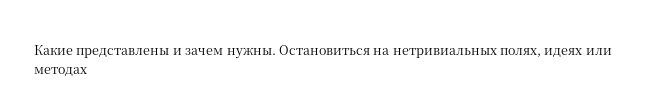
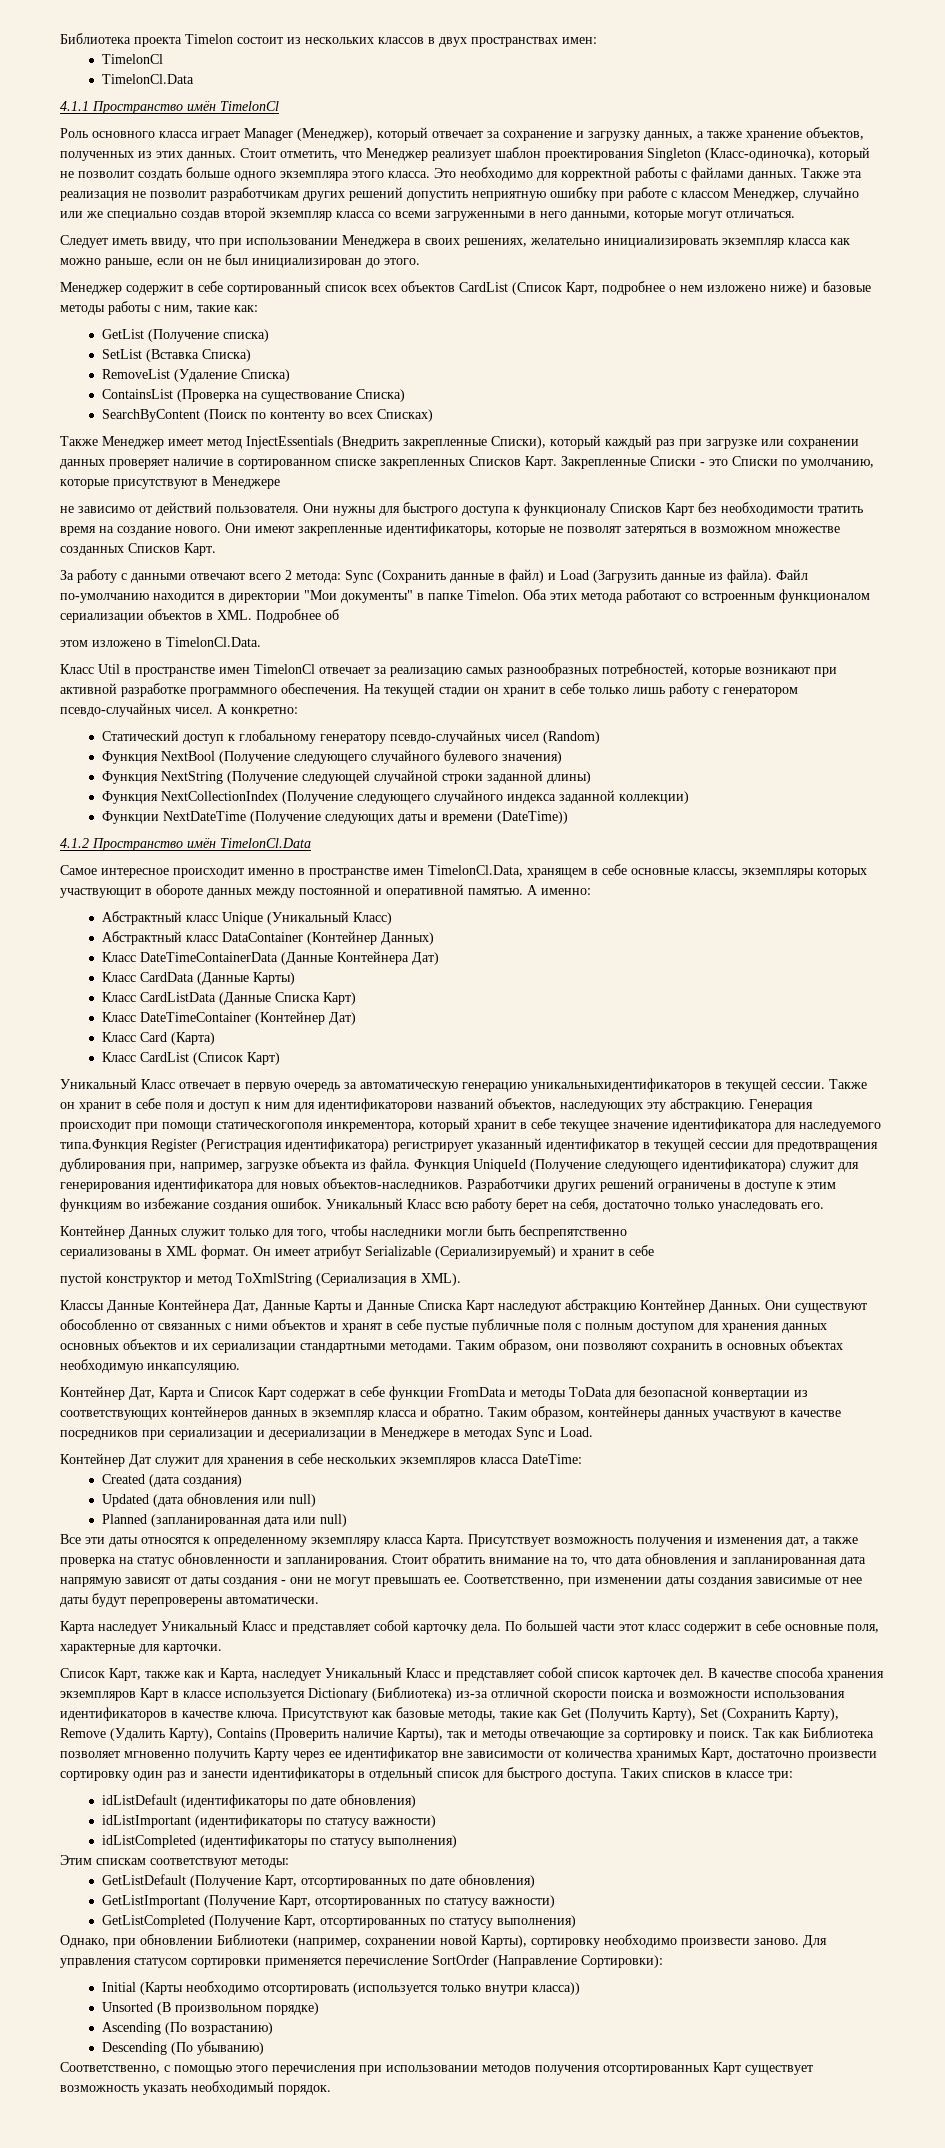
[34,45,612,59] [34,67,87,77] Какие представлены и зачем нужны. Остановиться на нетривиальных полях, идеях или методах -> [60,33,597,47] [101,54,163,64] [101,74,194,84] [60,101,279,114] [60,127,864,141] [60,147,870,161] [60,167,862,181] [60,187,859,201] [60,207,795,221] [60,235,850,248] [60,254,420,268] [60,281,871,295] [60,301,258,315] [101,329,269,342] [101,349,251,362] [101,369,290,382] [101,389,405,402] [101,409,433,422] [60,435,859,449] [60,456,874,469] [60,476,280,489] [60,502,863,516] [60,522,840,536] [60,543,216,556] [60,569,808,583] [60,589,870,603] [60,609,339,623] [60,637,261,647] [60,663,837,677] [60,683,798,697] [60,703,298,717] [101,730,600,744] [101,750,562,764] [101,770,591,784] [101,790,689,804] [101,811,568,824] [60,838,311,851] [60,864,867,878] [60,884,591,898] [101,911,392,925] [101,931,434,945] [101,951,439,965] [101,972,295,985] [101,992,356,1005] [101,1011,356,1025] [101,1032,215,1045] [101,1052,280,1065] [60,1078,867,1092] [60,1098,813,1112] [60,1118,881,1132] [60,1138,878,1152] [60,1158,859,1172] [60,1178,836,1192] [60,1198,824,1212] [60,1225,627,1239] [60,1245,654,1259] [60,1272,461,1286] [60,1299,867,1313] [60,1319,827,1333] [60,1339,843,1353] [60,1359,240,1373] [60,1386,808,1400] [60,1406,841,1420] [60,1427,593,1440] [60,1453,582,1467] [101,1474,242,1487] [101,1493,316,1507] [101,1514,347,1527] [60,1534,858,1547] [60,1553,866,1567] [60,1574,862,1587] [60,1593,319,1607] [60,1620,879,1634] [60,1644,222,1654] [60,1667,884,1681] [60,1687,845,1701] [60,1707,839,1721] [60,1727,874,1741] [60,1747,877,1761] [60,1767,793,1781] [101,1794,416,1808] [101,1814,436,1828] [101,1834,457,1848] [60,1855,289,1868] [101,1874,535,1888] [101,1895,555,1908] [101,1915,576,1928] [60,1934,827,1948] [60,1955,663,1968] [101,1981,580,1995] [101,2002,319,2015] [101,2022,273,2035] [101,2041,264,2055] [60,2062,813,2075] [60,2081,331,2095] Библиотека проекта Timelon состоит из нескольких классов в двух пространствах имен: // TimelonCl // TimelonCl.Data // 4.1.1 Пространство имён TimelonCl // Роль основного класса играет Manager (Менеджер), который отвечает за сохранение и загрузку данных, а также хранение объектов, полученных из этих данных. Стоит отметить, что Менеджер реализует шаблон проектирования Singleton (Класс-одиночка), который не позволит создать больше одного экземпляра этого класса. Это необходимо для корректной работы с файлами данных. Также эта реализация не позволит разработчикам других решений допустить неприятную ошибку при работе с классом Менеджер, случайно или же специально создав второй экземпляр класса со всеми загруженными в него данными, которые могут отличаться. // Следует иметь ввиду, что при использовании Менеджера в своих решениях, желательно инициализировать экземпляр класса как можно раньше, если он не был инициализирован до этого. // Менеджер содержит в себе сортированный список всех объектов CardList (Список Карт, подробнее о нем изложено ниже) и базовые методы работы с ним, такие как: // GetList (Получение списка) // SetList (Вставка Списка) // RemoveList (Удаление Списка) // ContainsList (Проверка на существование Списка) // SearchByContent (Поиск по контенту во всех Списках) // Также Менеджер имеет метод InjectEssentials (Внедрить закрепленные Списки), который каждый раз при загрузке или сохранении данных проверяет наличие в сортированном списке закрепленных Списков Карт. Закрепленные Списки - это Списки по умолчанию, которые присутствуют в Менеджере // не зависимо от действий пользователя. Они нужны для быстрого доступа к функционалу Списков Карт без необходимости тратить время на создание нового. Они имеют закрепленные идентификаторы, которые не позволят затеряться в возможном множестве созданных Списков Карт. // За работу с данными отвечают всего 2 метода: Sync (Сохранить данные в файл) и Load (Загрузить данные из файла). Файл по-умолчанию находится в директории "Мои документы" в папке Timelon. Оба этих метода работают со встроенным функционалом сериализации объектов в XML. Подробнее об // этом изложено в TimelonCl.Data. // Класс Util в пространстве имен TimelonCl отвечает за реализацию самых разнообразных потребностей, которые возникают при активной разработке программного обеспечения. На текущей стадии он хранит в себе только лишь работу с генератором псевдо-случайных чисел. А конкретно: // Статический доступ к глобальному генератору псевдо-случайных чисел (Random) // Функция NextBool (Получение следующего случайного булевого значения) // Функция NextString (Получение следующей случайной строки заданной длины) // Функция NextCollectionIndex (Получение следующего случайного индекса заданной коллекции) // Функции NextDateTime (Получение следующих даты и времени (DateTime)) // 4.1.2 Пространство имён TimelonCl.Data // Самое интересное происходит именно в пространстве имен TimelonCl.Data, хранящем в себе основные классы, экземпляры которых участвующит в обороте данных между постоянной и оперативной памятью. А именно: // Абстрактный класс Unique (Уникальный Класс) // Абстрактный класс DataContainer (Контейнер Данных) // Класс DateTimeContainerData (Данные Контейнера Дат) // Класс CardData (Данные Карты) // Класс CardListData (Данные Списка Карт) // Класс DateTimeContainer (Контейнер Дат) // Класс Card (Карта) // Класс CardList (Список Карт) // Уникальный Класс отвечает в первую очередь за автоматическую генерацию уникальныхидентификаторов в текущей сессии. Также он хранит в себе поля и доступ к ним для идентификаторови названий объектов, наследующих эту абстракцию. Генерация происходит при помощи статическогополя инкрементора, который хранит в себе текущее значение идентификатора для наследуемого типа.Функция Register (Регистрация идентификатора) регистрирует указанный идентификатор в текущей сессии для предотвращения дублирования при, например, загрузке объекта из файла. Функция UniqueId (Получение следующего идентификатора) служит для генерирования идентификатора для новых объектов-наследников. Разработчики других решений ограничены в доступе к этим функциям во избежание создания ошибок. Уникальный Класс всю работу берет на себя, достаточно только унаследовать его. // Контейнер Данных служит только для того, чтобы наследники могли быть беспрепятственно // сериализованы в XML формат. Он имеет атрибут Serializable (Сериализируемый) и хранит в себе // пустой конструктор и метод ToXmlString (Сериализация в XML). // Классы Данные Контейнера Дат, Данные Карты и Данные Списка Карт наследуют абстракцию Контейнер Данных. Они существуют обособленно от связанных с ними объектов и хранят в себе пустые публичные поля с полным доступом для хранения данных основных объектов и их сериализации стандартными методами. Таким образом, они позволяют сохранить в основных объектах необходимую инкапсуляцию. // Контейнер Дат, Карта и Список Карт содержат в себе функции FromData и методы ToData для безопасной конвертации из соответствующих контейнеров данных в экземпляр класса и обратно. Таким образом, контейнеры данных участвуют в качестве посредников при сериализации и десериализации в Менеджере в методах Sync и Load. // Контейнер Дат служит для хранения в себе нескольких экземпляров класса DateTime: // Created (дата создания) // Updated (дата обновления или null) // Planned (запланированная дата или null) // Все эти даты относятся к определенному экземпляру класса Карта. Присутствует возможность получения и изменения дат, а также проверка на статус обновленности и запланирования. Стоит обратить внимание на то, что дата обновления и запланированная дата напрямую зависят от даты создания - они не могут превышать ее. Соответственно, при изменении даты создания зависимые от нее даты будут перепроверены автоматически. // Карта наследует Уникальный Класс и представляет собой карточку дела. По большей части этот класс содержит в себе основные поля, характерные для карточки. // Список Карт, также как и Карта, наследует Уникальный Класс и представляет собой список карточек дел. В качестве способа хранения экземпляров Карт в классе используется Dictionary (Библиотека) из-за отличной скорости поиска и возможности использования идентификаторов в качестве ключа. Присутствуют как базовые методы, такие как Get (Получить Карту), Set (Сохранить Карту), Remove (Удалить Карту), Contains (Проверить наличие Карты), так и методы отвечающие за сортировку и поиск. Так как Библиотека позволяет мгновенно получить Карту через ее идентификатор вне зависимости от количества хранимых Карт, достаточно произвести сортировку один раз и занести идентификаторы в отдельный список для быстрого доступа. Таких списков в классе три: // idListDefault (идентификаторы по дате обновления) // idListImportant (идентификаторы по статусу важности) // idListCompleted (идентификаторы по статусу выполнения) // Этим спискам соответствуют методы: // GetListDefault (Получение Карт, отсортированных по дате обновления) // GetListImportant (Получение Карт, отсортированных по статусу важности) // GetListCompleted (Получение Карт, отсортированных по статусу выполнения) // Однако, при обновлении Библиотеки (например, сохранении новой Карты), сортировку необходимо произвести заново. Для управления статусом сортировки применяется перечисление SortOrder (Направление Сортировки): // Initial (Карты необходимо отсортировать (используется только внутри класса)) // Unsorted (В произвольном порядке) // Ascending (По возрастанию) // Descending (По убыванию) // Соответственно, с помощью этого перечисления при использовании методов получения отсортированных Карт существует возможность указать необходимый порядок.

